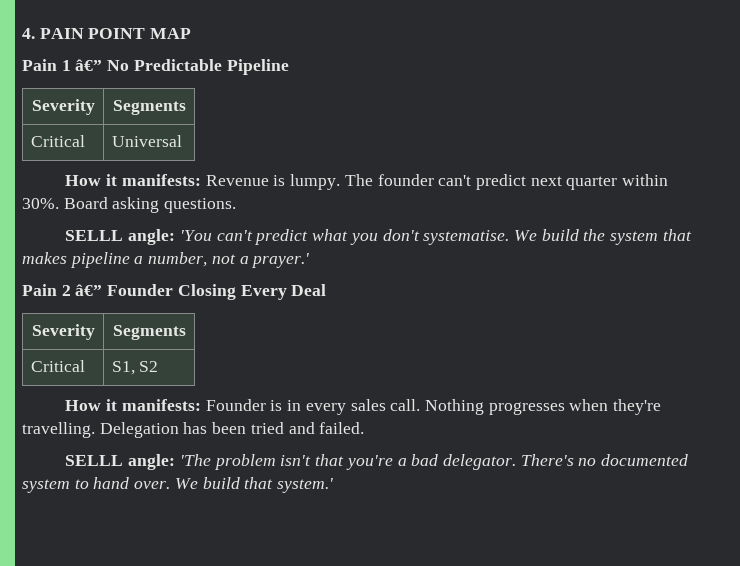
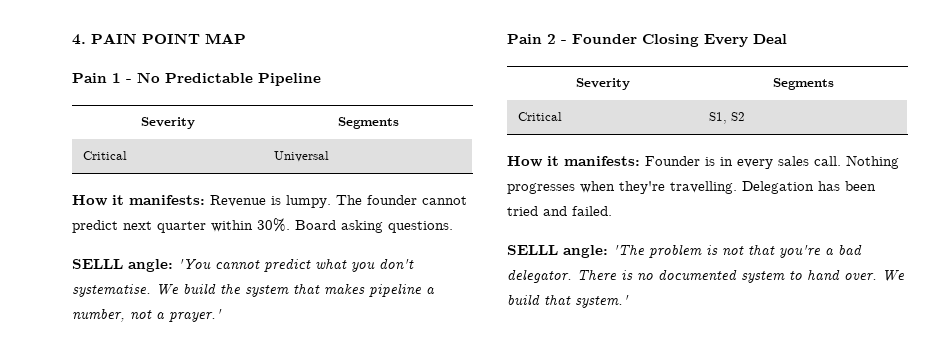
[75,59,103,71] â€” -> [126,79,132,83] -
[438,175,472,186] can't -> [422,196,467,205] cannot
[216,230,253,241] can't -> [215,260,260,270] cannot
[75,284,103,296] â€” -> [561,40,567,44] -
[280,455,312,466] isn't -> [706,245,744,256] is not
[520,454,574,466] There's -> [577,269,633,280] There is

